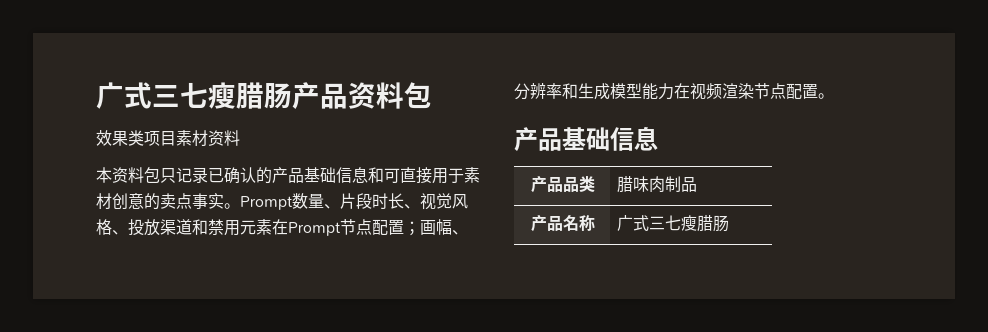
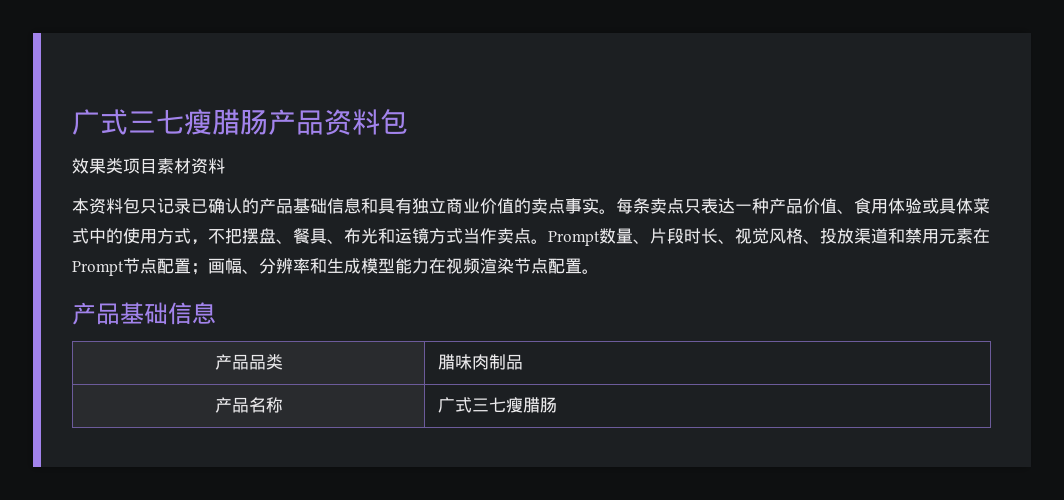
[384,167,480,184] [96,193,224,210] 可直接用于素材创意的卖点事实 -> [378,198,990,214] [72,228,531,245] 具有独立商业价值的卖点事实。每条卖点只表达一种产品价值、食用体验或具体菜式中的使用方式，不把摆盘、餐具、布光和运镜方式当作卖点

